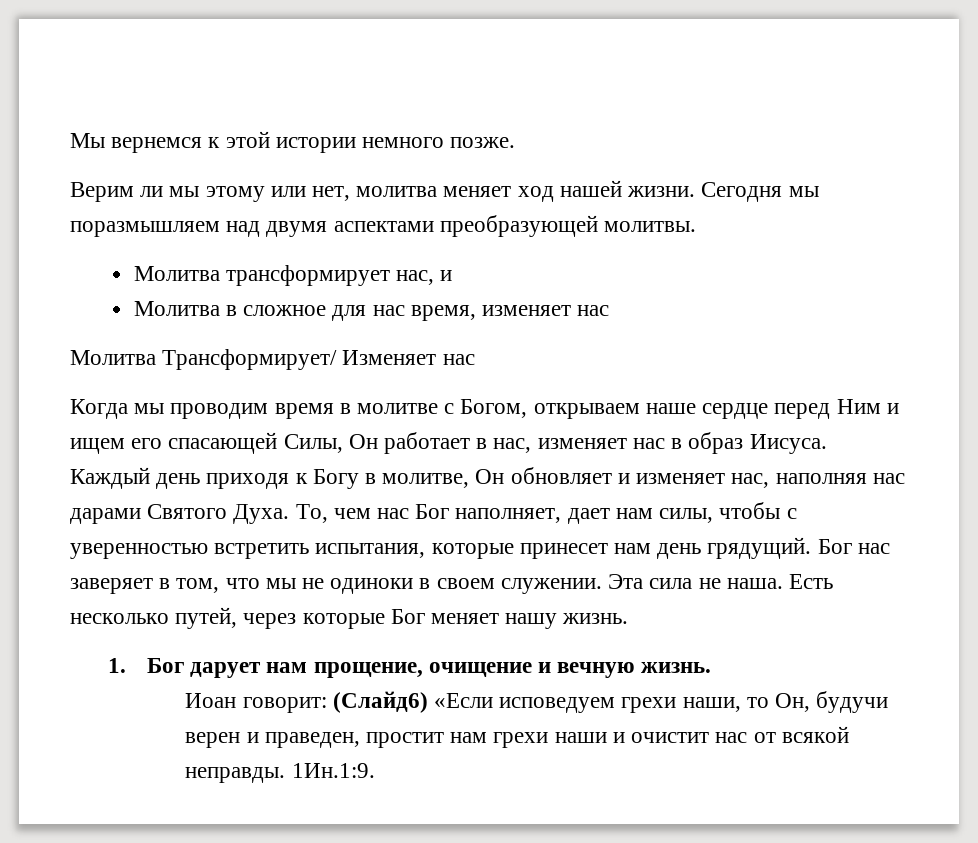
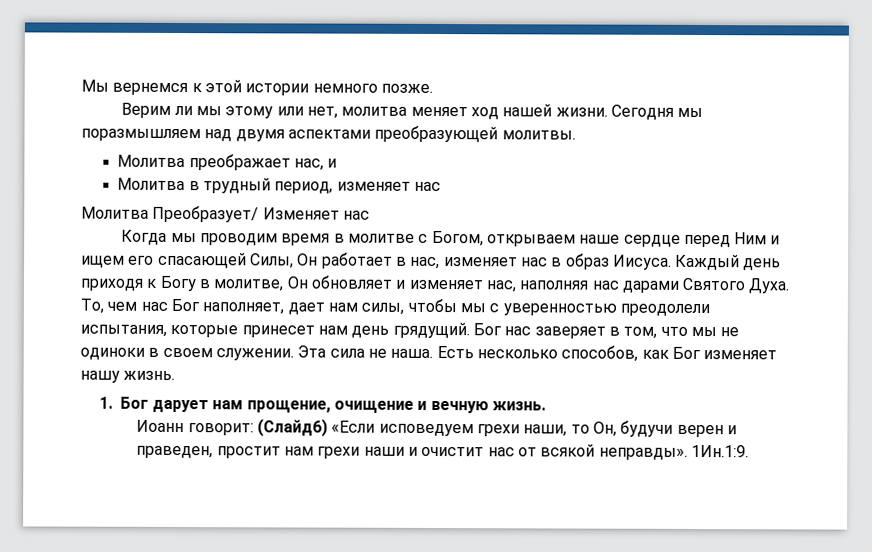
[225,265,390,286] трансформирует -> [188,154,291,171] преображает
[243,305,476,321] сложное для нас время, -> [203,177,334,194] трудный период,
[162,349,338,370] Трансформирует/ -> [152,205,260,223] Преобразует/
(781, 510) none -> [459,303,486,313] мы
[214,543,310,559] встретить -> [619,303,710,317] преодолели
[175,607,500,629] путей, через которые Бог меняет -> [561,345,778,362] способов, как Бог изменяет
[185,693,237,708] Иоан -> [136,419,185,433] Иоанн
[185,767,286,783] неправды. -> [598,447,688,460] неправды».

